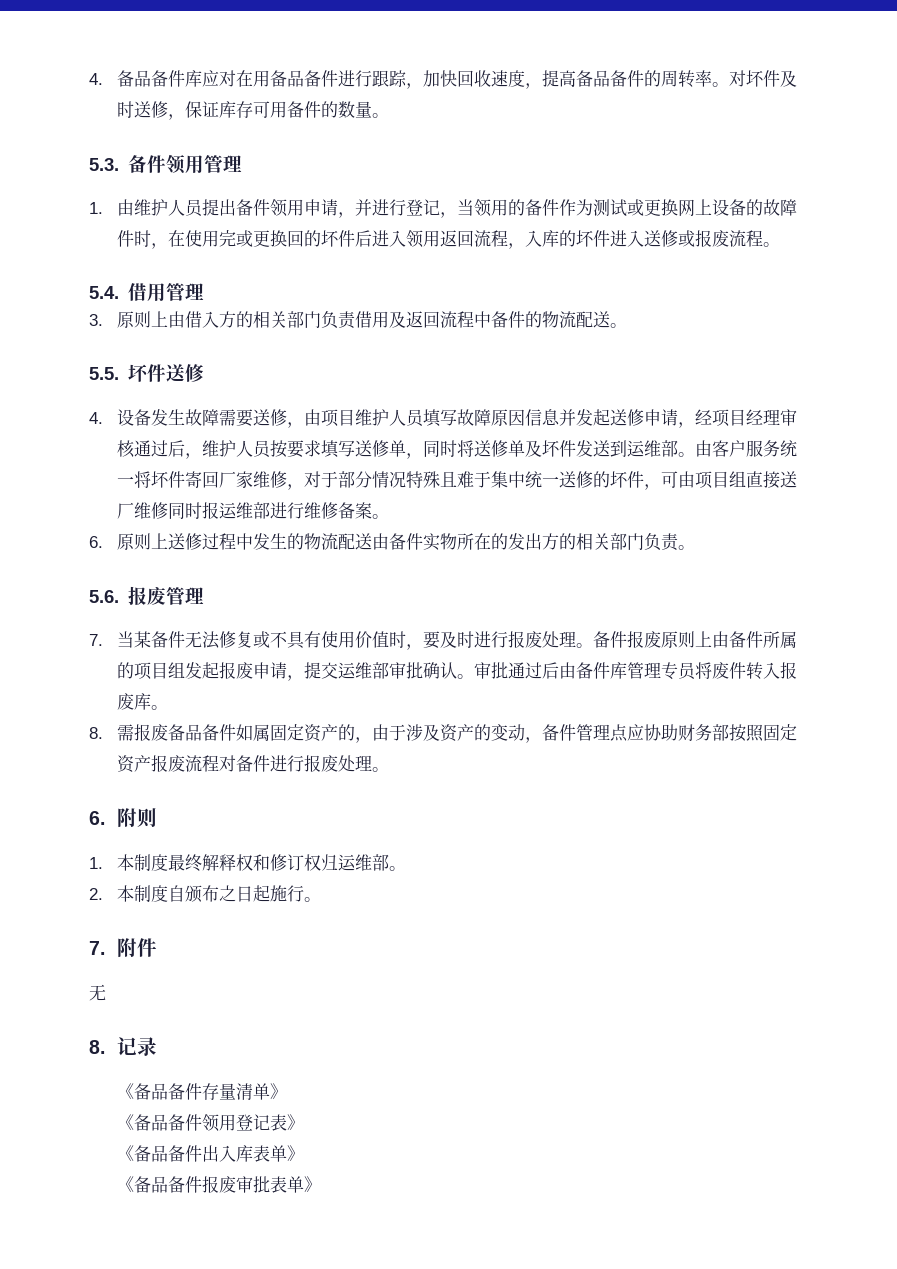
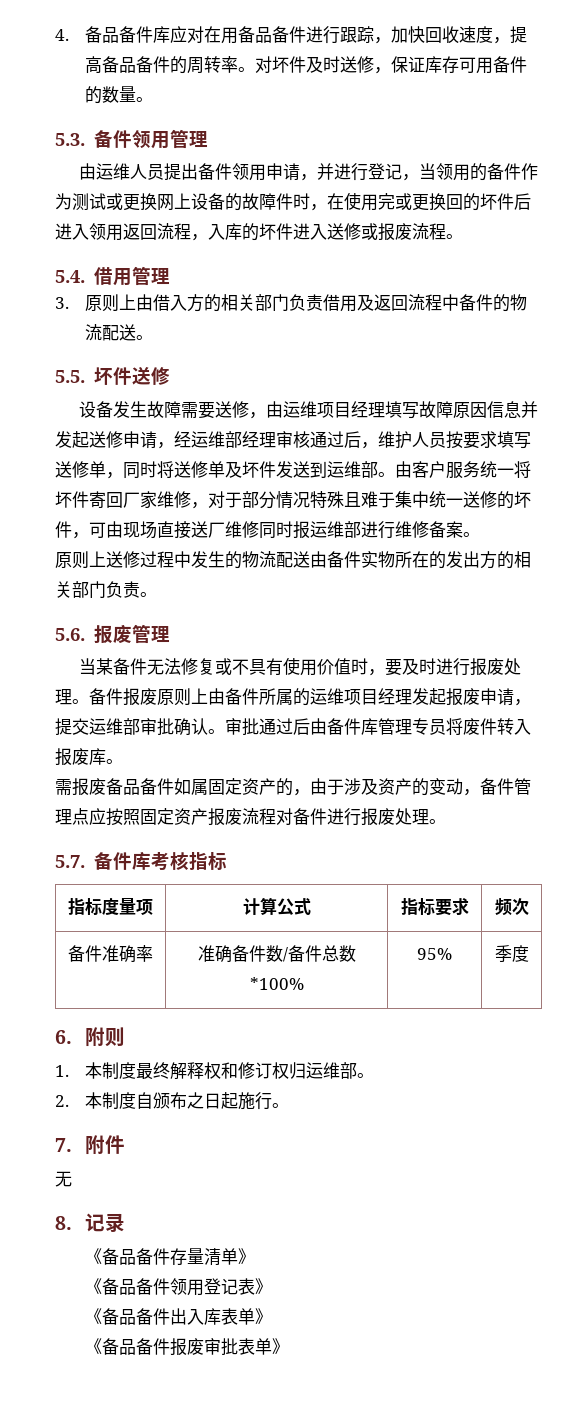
[89,199,168,216] 1.由维护 -> [79,163,131,180] 由运维
[89,412,103,424] 4. -> (170, 376) none
[320,409,425,427] 项目维护人员 -> [283,401,386,418] 运维项目经理
[711,409,746,427] 项目 -> [191,431,242,448] 运维部
[694,471,746,489] 项目组 -> [123,521,157,539] 现场
[89,536,103,548] 6. -> (480, 534) none
[89,634,103,646] 7. -> (170, 634) none
[133,662,185,680] 项目组 -> [310,688,412,705] 运维项目经理
[89,727,103,739] 8. -> (123, 761) none
[643,724,729,741] 协助财务部 -> (106, 816) none
(389, 769) none -> [55,851,227,870] [68,898,153,916] [242,897,311,915] [400,897,469,916] [494,898,529,916] [68,945,153,963] [197,945,356,963] [249,977,304,990] [417,948,452,960] [494,945,529,962] // 5.7.备件库考核指标 // 指标度量项 | 计算公式 | 指标要求 | 频次 // 备件准确率 | 准确备件数/备件总数*100% | 95% | 季度

